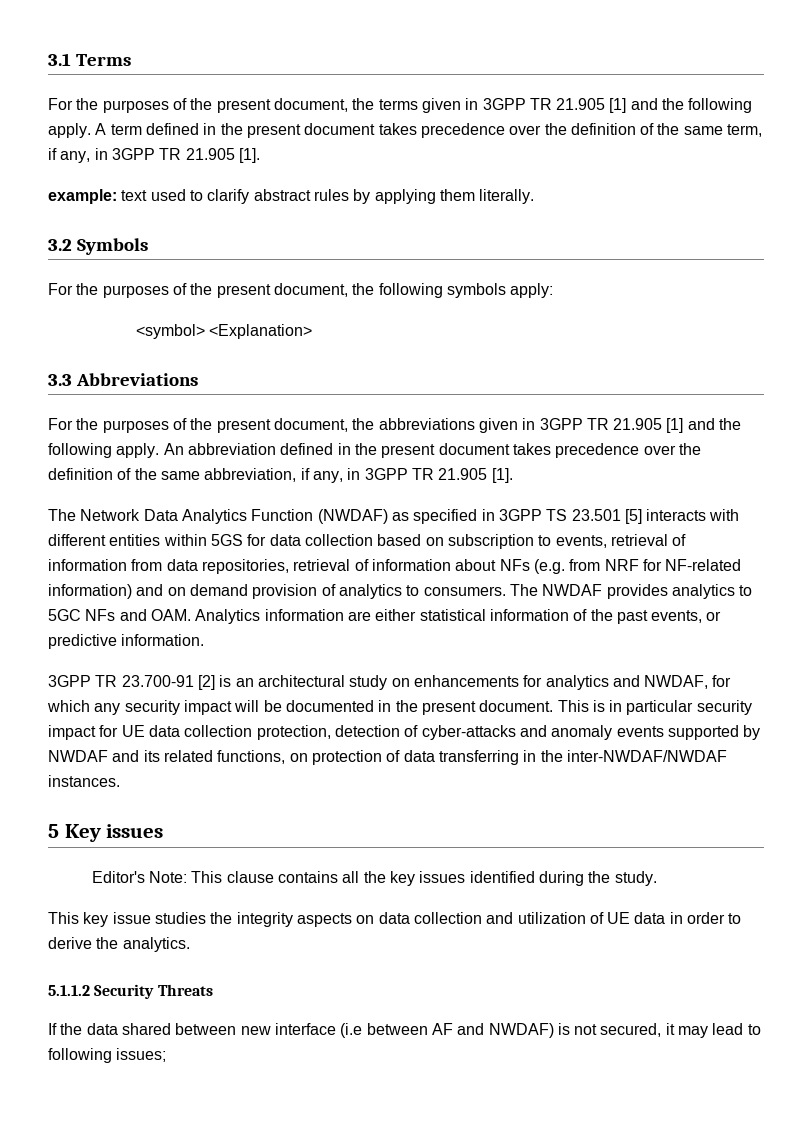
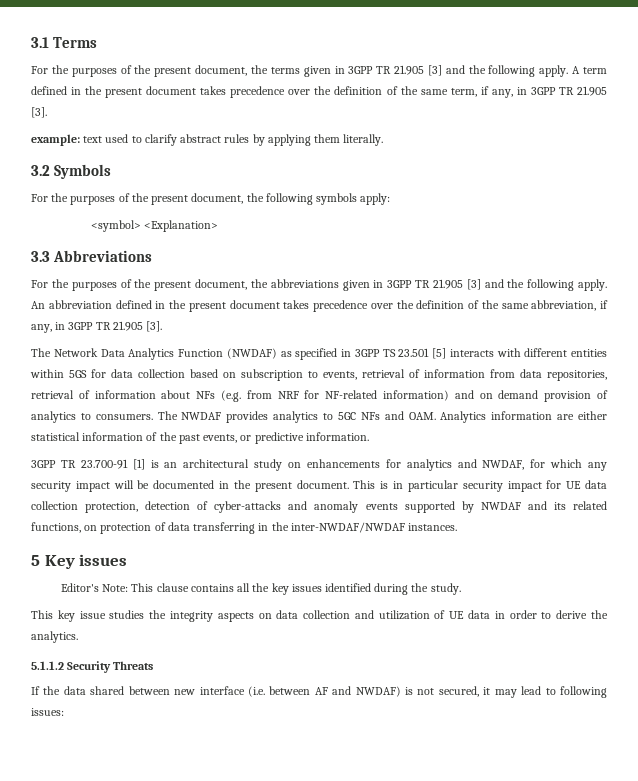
[609,98,627,113] [1] -> [427,65,442,76] [3]
[238,148,260,163] [1]. -> [31,107,47,118] [3].
[666,418,684,433] [1] -> [466,279,481,290] [3]
[491,468,513,483] [1]. -> [146,321,163,332] [3].
[197,675,215,690] [2] -> [132,459,145,470] [1]
[340,1023,363,1038] (i.e -> [247,686,265,697] (i.e.
[116,1048,167,1062] issues; -> [31,708,64,716] issues:

